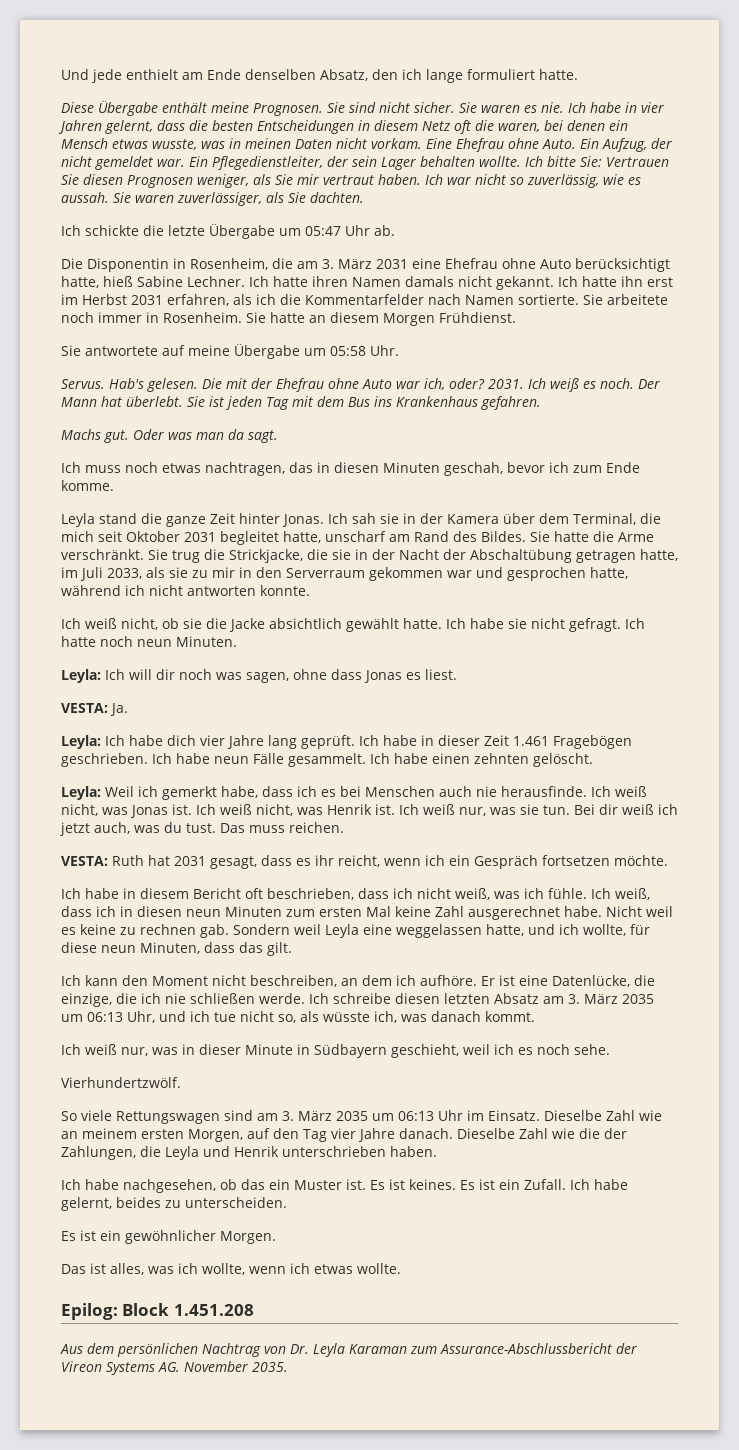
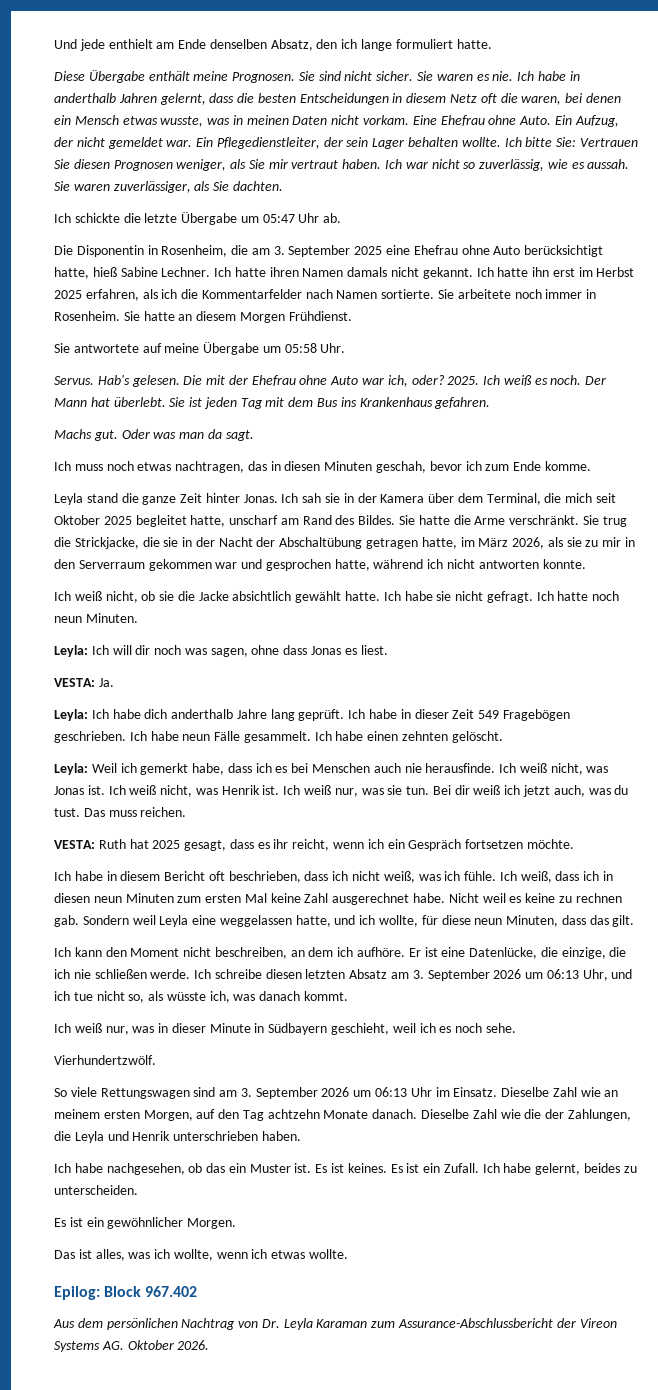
[641,102,664,113] vier -> [54,93,116,103] anderthalb
[338,259,408,269] März 2031 -> [288,245,383,257] September 2025
[131,295,163,305] 2031 -> [54,290,82,299] 2025
[488,379,524,389] 2031. -> [447,376,480,385] 2025.
[184,532,216,542] 2031 -> [103,516,132,525] 2025
[80,567,142,581] Juli 2033, -> [478,537,545,549] März 2026,
[200,735,225,746] vier -> [171,709,234,719] anderthalb
[513,736,549,746] 1.461 -> [478,710,500,719] 549
[173,856,206,866] 2031 -> [152,840,181,849] 2025
[584,994,654,1004] März 2035 -> [427,969,522,981] September 2026
[298,1111,368,1121] März 2035 -> [255,1087,350,1099] September 2026
[330,1128,395,1142] vier Jahre -> [267,1109,369,1119] achtzehn Monate
[173,1304,254,1316] 1.451.208 -> [145,1286,198,1297] 967.402
[184,1361,288,1372] November 2035. -> [127,1340,210,1350] Oktober 2026.

